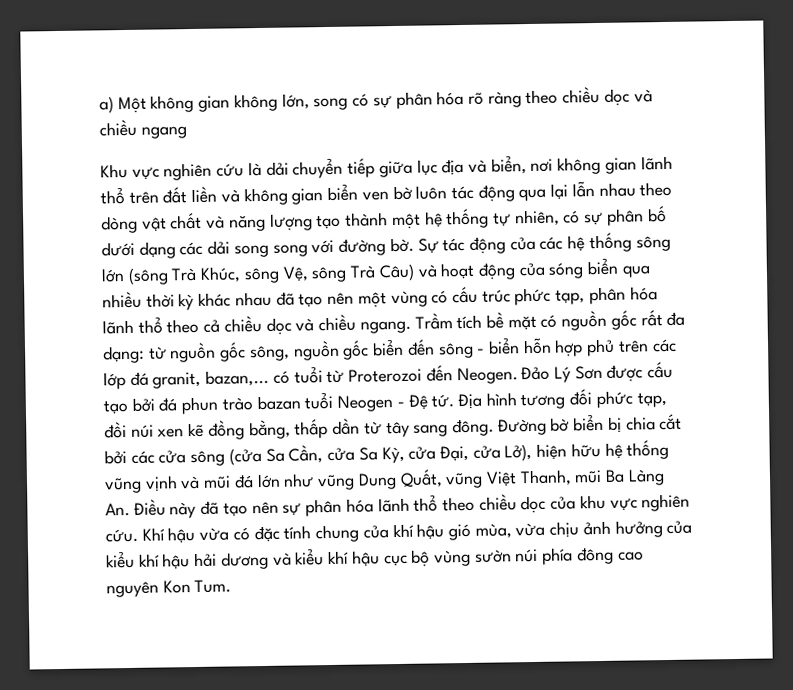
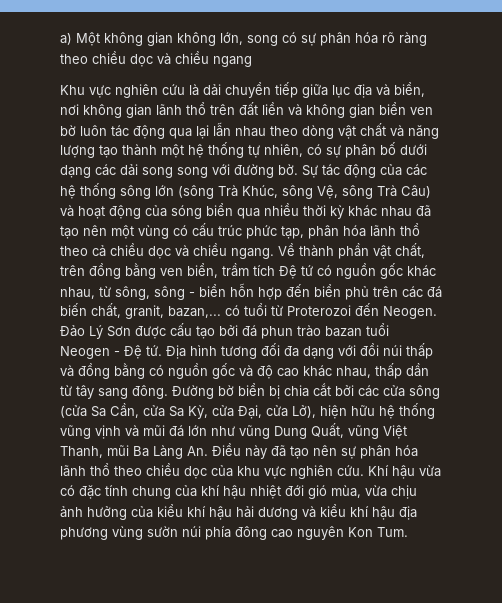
[414,310,686,331] [102,338,435,364] Trầm tích bề mặt có nguồn gốc rất đa dạng: từ nguồn gốc sông, nguồn gốc biển đến -> [278,243,425,259] [60,263,436,279] [60,286,150,300] Về thành phần vật chất, trên đồng bằng ven biển, trầm tích Đệ tứ có nguồn gốc khác nhau, từ sông,
(584, 348) none -> [286,284,341,297] đến biển
[103,371,149,390] lớp đá -> [427,286,442,298] [60,303,121,318] đá biến chất,
[595,390,667,409] [104,419,291,440] phức tạp, đồi núi xen kẽ đồng bằng, -> [284,343,433,359] [60,363,371,379] đa dạng với đồi núi thấp và đồng bằng có nguồn gốc và độ cao khác nhau,
(445, 531) none -> [250,485,304,499] nhiệt đới
[383,549,431,567] cục bộ -> [399,506,417,520] [60,527,108,540] địa phương

